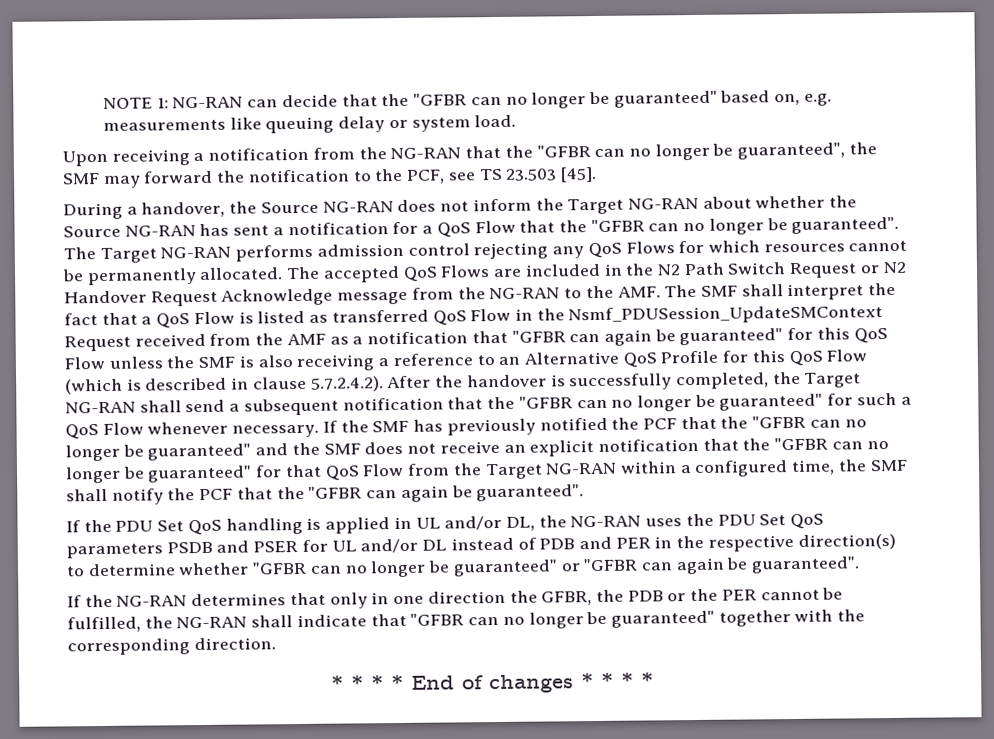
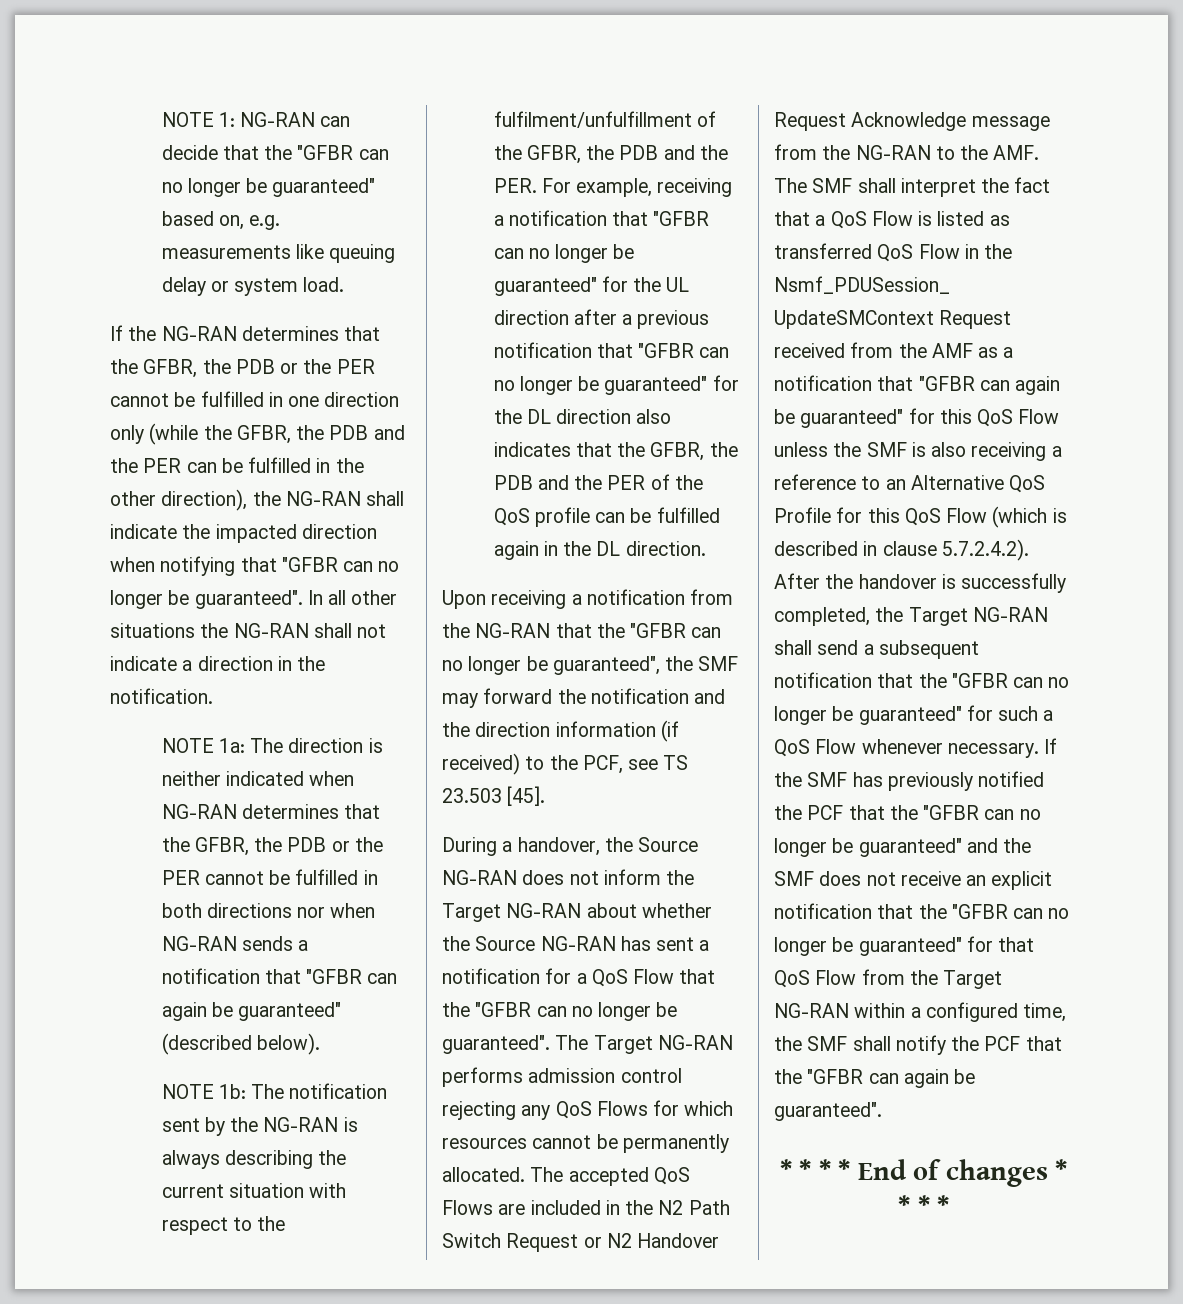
(517, 121) none -> [110,325,381,341] [110,359,375,378] [110,391,400,407] [110,423,405,445] [110,457,364,473] [110,489,405,511] [110,524,377,543] [110,556,400,576] [110,590,398,609] [110,623,387,638] [110,656,326,671] [110,688,213,704] [161,738,383,753] [161,771,355,786] [161,804,381,819] [161,837,383,856] [161,869,378,885] [161,903,376,918] [161,936,309,951] [161,968,398,984] [161,1002,342,1021] [161,1033,320,1055] [161,1083,388,1099] [161,1117,358,1136] [161,1150,347,1169] [161,1183,347,1198] [161,1216,286,1235] [493,111,716,128] [493,145,728,164] [493,178,733,197] [493,210,710,226] [493,244,635,263] [493,276,690,296] [493,309,710,329] [493,342,730,358] [493,375,739,395] [493,409,672,424] [493,442,738,461] [493,474,703,490] [493,507,720,527] [493,541,706,560] // If the NG-RAN determines that the GFBR, the PDB or the PER cannot be fulfilled in one direction only (while the GFBR, the PDB and the PER can be fulfilled in the other direction), the NG-RAN shall indicate the impacted direction when notifying that "GFBR can no longer be guaranteed". In all other situations the NG-RAN shall not indicate a direction in the notification. // NOTE 1a: The direction is neither indicated when NG-RAN determines that the GFBR, the PDB or the PER cannot be fulfilled in both directions nor when NG-RAN sends a notification that "GFBR can again be guaranteed" (described below). // NOTE 1b: The notification sent by the NG-RAN is always describing the current situation with respect to the fulfilment/unfulfillment of the GFBR, the PDB and the PER. For example, receiving a notification that "GFBR can no longer be guaranteed" for the UL direction after a previous notification that "GFBR can no longer be guaranteed" for the DL direction also indicates that the GFBR, the PDB and the PER of the QoS profile can be fulfilled again in the DL direction.
(350, 176) none -> [694,689,726,704] [442,720,679,742] [442,753,520,775] and the direction information (if received)
[66,513,825,536] [66,533,896,559] [66,556,861,578] [67,587,844,609] [67,609,866,633] [67,637,276,656] // If the PDU Set QoS handling is applied in UL and/or DL, the NG-RAN uses the PDU Set QoS parameters PSDB and PSER for UL and/or DL instead of PDB and PER in the respective direction(s) to determine whether "GFBR can no longer be guaranteed" or "GFBR can again be guaranteed". // If the NG-RAN determines that only in one direction the GFBR, the PDB or the PER cannot be fulfilled, the NG-RAN shall indicate that "GFBR can no longer be guaranteed" together with the corresponding direction. -> (882, 1111) none

